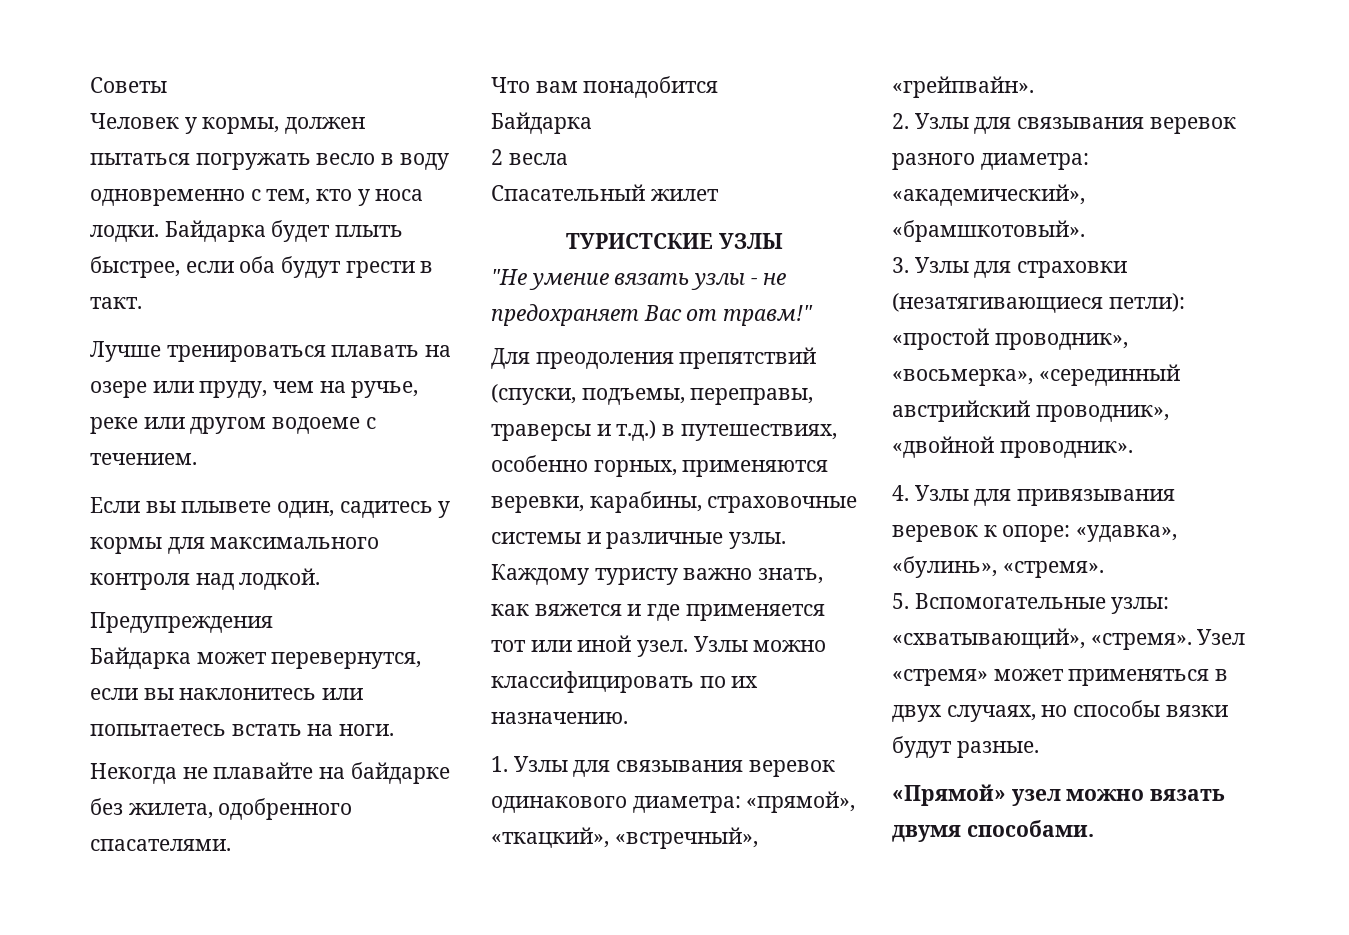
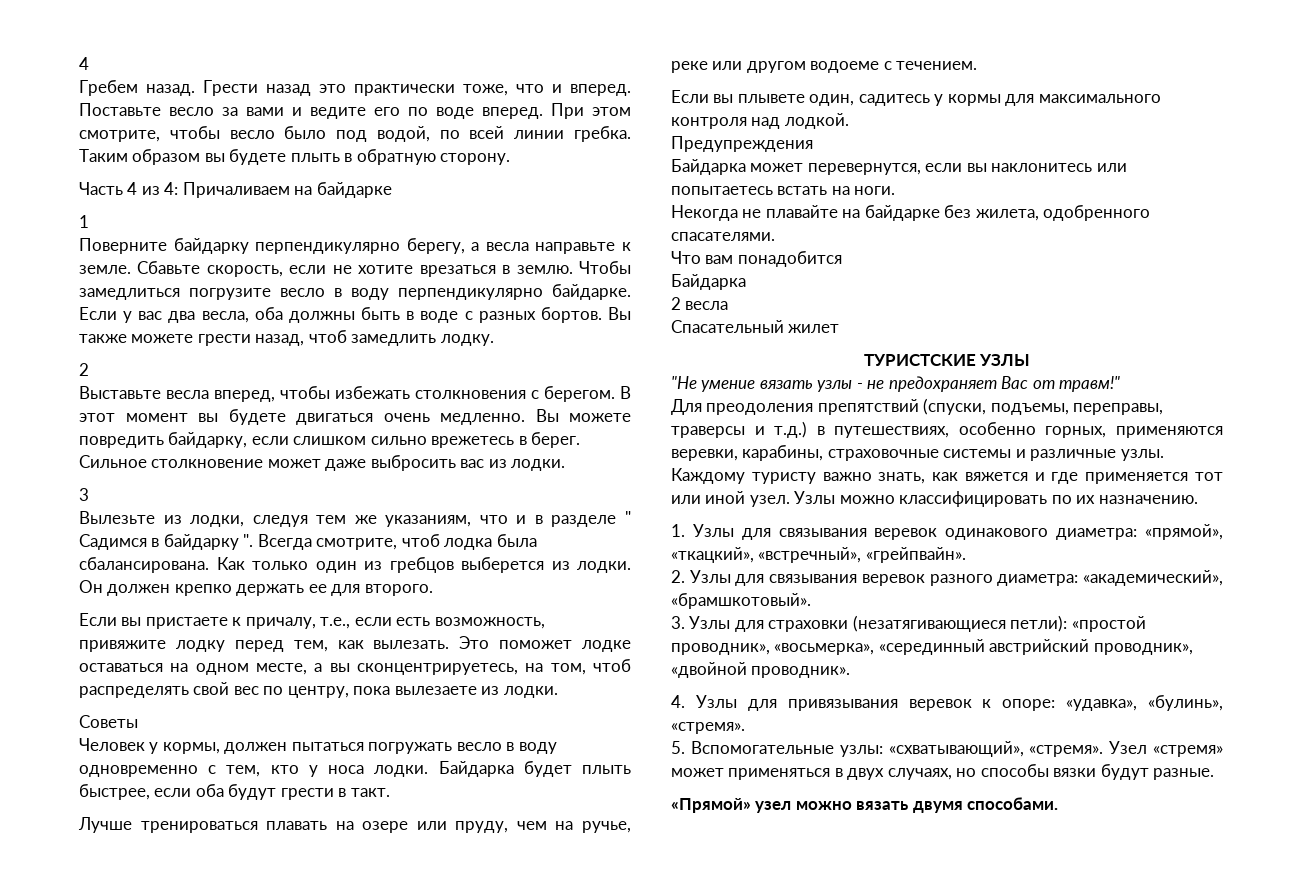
(90, 85) none -> [79,57,89,70] [79,80,631,96] [79,103,631,119] [79,126,631,142] [79,149,511,165] [79,182,392,198] [79,215,89,228] [79,238,631,254] [79,261,631,277] [79,284,631,300] [79,307,631,323] [79,330,494,346] [79,363,89,376] [79,386,631,402] [79,409,631,425] [79,432,581,448] [79,455,566,471] [79,488,89,501] [79,511,631,527] [79,534,537,550] [79,557,631,573] [79,580,433,596] [79,613,545,629] [79,636,631,652] [79,659,631,675] [79,682,558,698] 4 // Гребем назад. Грести назад это практически тоже, что и вперед. Поставьте весло за вами и ведите его по воде вперед. При этом смотрите, чтобы весло было под водой, по всей линии гребка. Таким образом вы будете плыть в обратную сторону. // Часть 4 из 4: Причаливаем на байдарке // 1 // Поверните байдарку перпендикулярно берегу, а весла направьте к земле. Сбавьте скорость, если не хотите врезаться в землю. Чтобы замедлиться погрузите весло в воду перпендикулярно байдарке. Если у вас два весла, оба должны быть в воде с разных бортов. Вы также можете грести назад, чтоб замедлить лодку. // 2 // Выставьте весла вперед, чтобы избежать столкновения с берегом. В этот момент вы будете двигаться очень медленно. Вы можете повредить байдарку, если слишком сильно врежетесь в берег. Сильное столкновение может даже выбросить вас из лодки. // 3 // Вылезьте из лодки, следуя тем же указаниям, что и в разделе " Садимся в байдарку ". Всегда смотрите, чтоб лодка была сбалансирована. Как только один из гребцов выберется из лодки. Он должен крепко держать ее для второго. // Если вы пристаете к причалу, т.е., если есть возможность, привяжите лодку перед тем, как вылезать. Это поможет лодке оставаться на одном месте, а вы сконцентрируетесь, на том, чтоб распределять свой вес по центру, пока вылезаете из лодки. //

